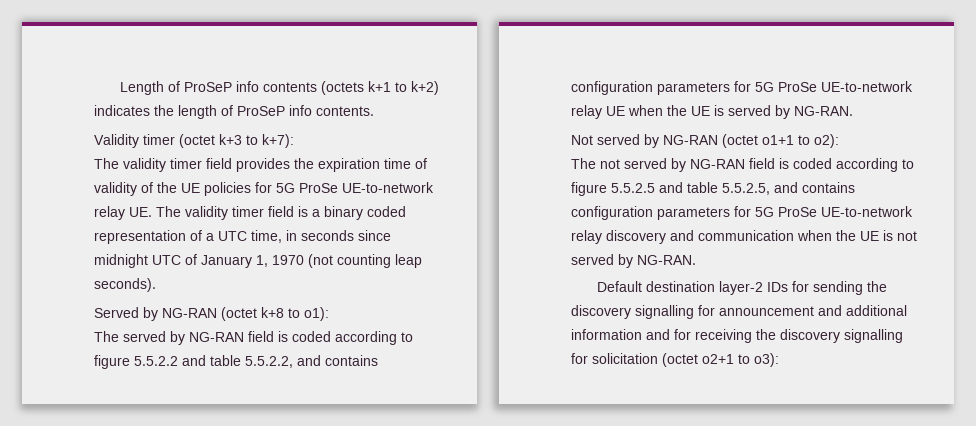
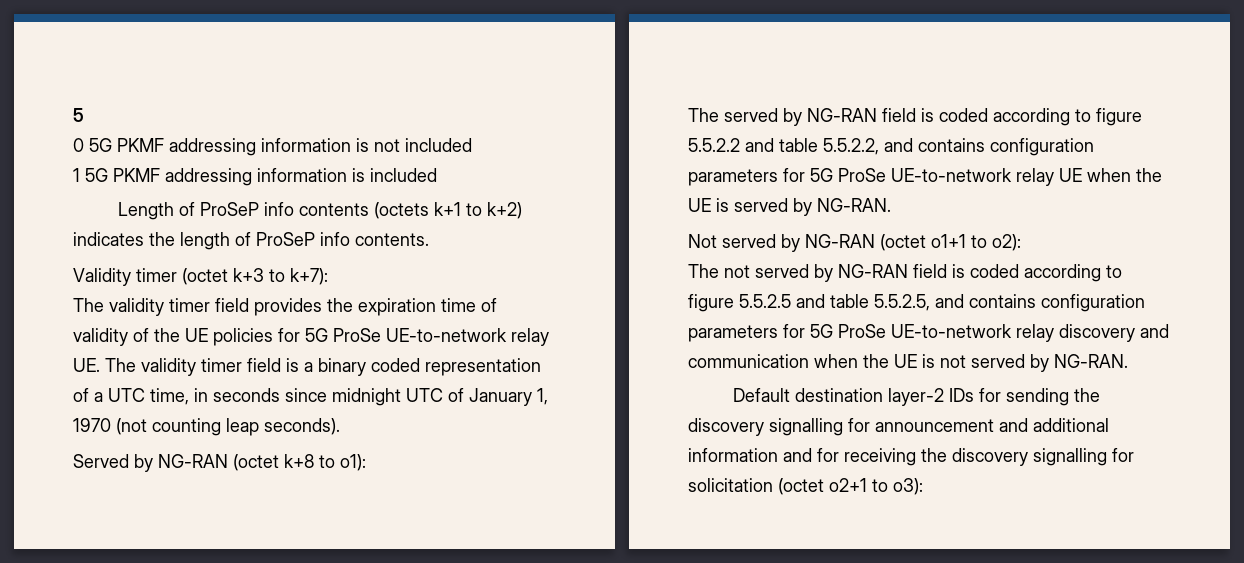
(119, 88) none -> [73,108,84,122] [73,138,472,156] [73,168,437,186] 5 // 0 5G PKMF addressing information is not included // 1 5G PKMF addressing information is included //

